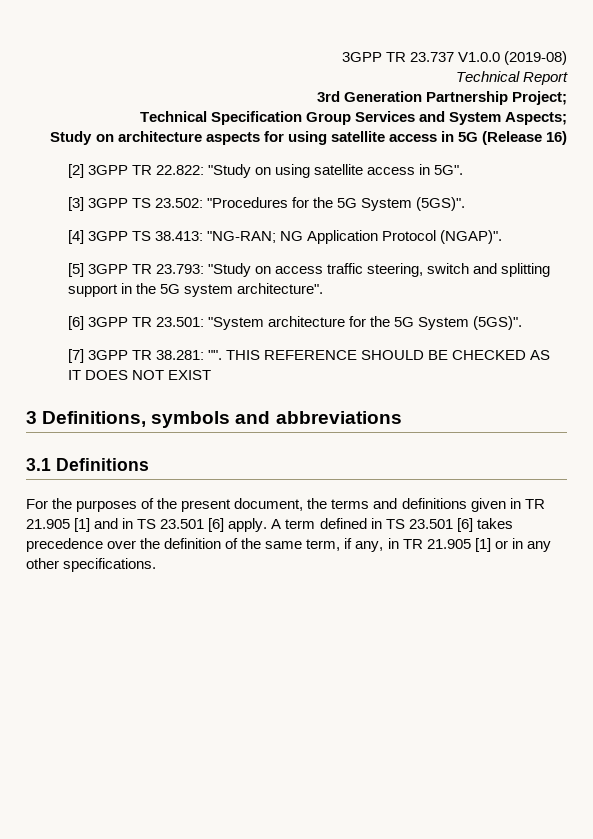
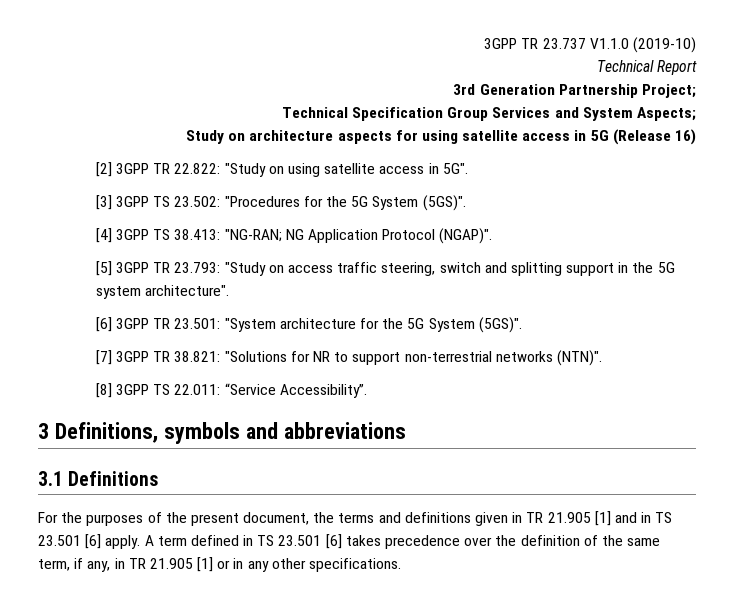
[457,51,567,65] V1.0.0 (2019-08) -> [589,37,696,53] V1.1.0 (2019-10)
[155,350,551,360] [67,370,211,380] 38.281: "". THIS REFERENCE SHOULD BE CHECKED AS IT DOES NOT EXIST -> [174,350,602,366] [95,383,367,398] 38.821: "Solutions for NR to support non-terrestrial networks (NTN)". // [8] 3GPP TS 22.011: “Service Accessibility”.

